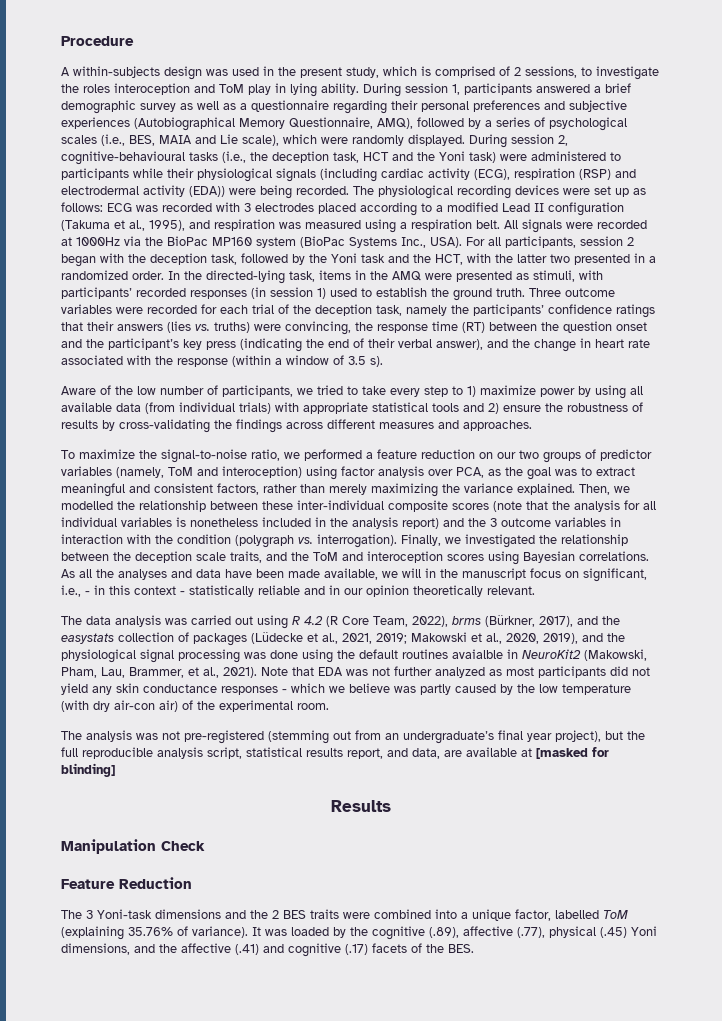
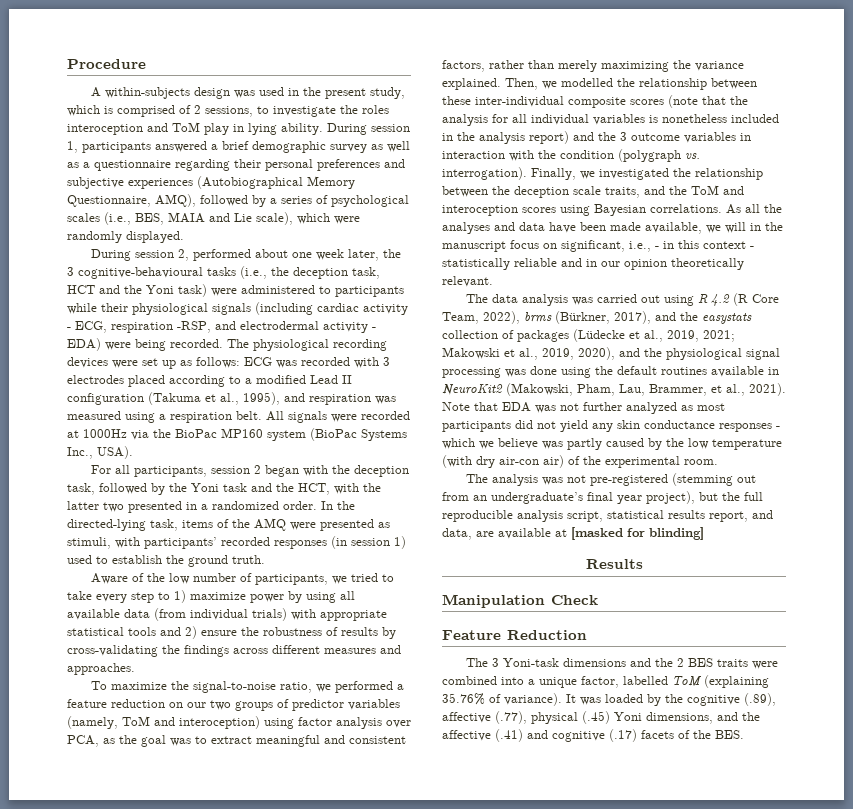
(465, 140) none -> (184, 237) //
(568, 140) none -> [193,249,402,261] [67,267,74,276] performed about one week later, the 3
[474,168,611,180] (ECG), respiration (RSP) -> [67,321,211,333] - ECG, respiration -RSP,
[189,186,225,197] (EDA)) -> [372,327,376,330] [67,338,101,351] - EDA)
(462, 242) none -> (133, 452) //
[355,270,366,280] in -> [217,519,229,528] of
[529,288,615,297] [61,304,655,318] [61,321,647,335] [61,338,650,352] [61,355,383,367] Three outcome variables were recorded for each trial of the deception task, namely the participants’ confidence ratings that their answers (lies vs. truths) were convincing, the response time (RT) between the question onset and the participant’s key press (indicating the end of their verbal answer), and the change in heart rate associated with the response (within a window of 3.5 s). -> (265, 559) none
[342,633,407,644] 2021, 2019; -> [667,330,735,342] 2019, 2021;
[506,633,578,644] 2020, 2019), -> [542,347,615,360] 2019, 2020),
[452,649,503,659] avaialble -> [711,366,764,377] available

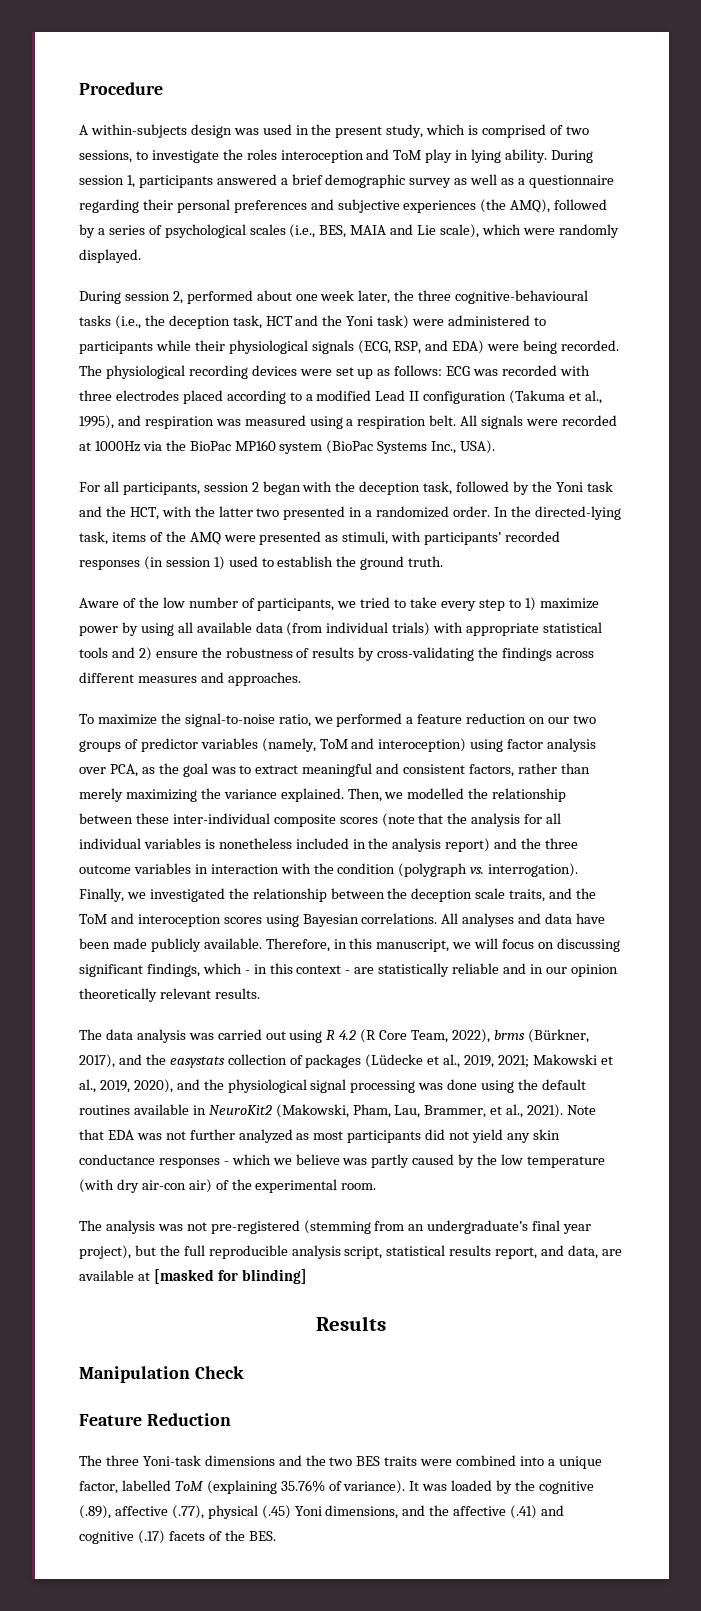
[194,105,201,114] 2 -> [565,126,589,135] two
[197,176,355,189] [67,195,151,207] (Autobiographical Memory Questionnaire, -> [480,199,507,213] (the
[67,267,74,276] 3 -> [418,290,452,301] three
[255,302,408,315] [67,321,376,333] (including cardiac activity - ECG, respiration -RSP, and electrodermal activity - -> [357,340,449,354] (ECG, RSP, and
[383,357,390,366] 3 -> [79,390,112,401] three
[620,132,627,141] 3 -> [545,838,579,849] three
[726,204,782,214] As all the -> [441,913,459,924] All
[645,222,783,234] [442,240,651,252] available, we will in the manuscript focus on significant, i.e., -> [150,938,620,952] [79,963,242,977] publicly available. Therefore, in this manuscript, we will focus on discussing significant findings, which
(754, 247) none -> [354,967,375,974] are
[442,276,493,287] relevant. -> [159,988,260,999] relevant results.
[737,475,757,483] out -> (371, 1227) none
[492,658,500,667] 3 -> [105,1455,139,1466] three
[677,658,685,667] 2 -> [329,1457,353,1466] two

